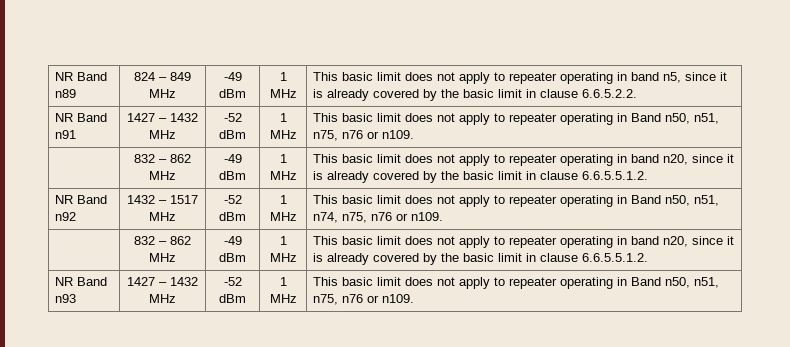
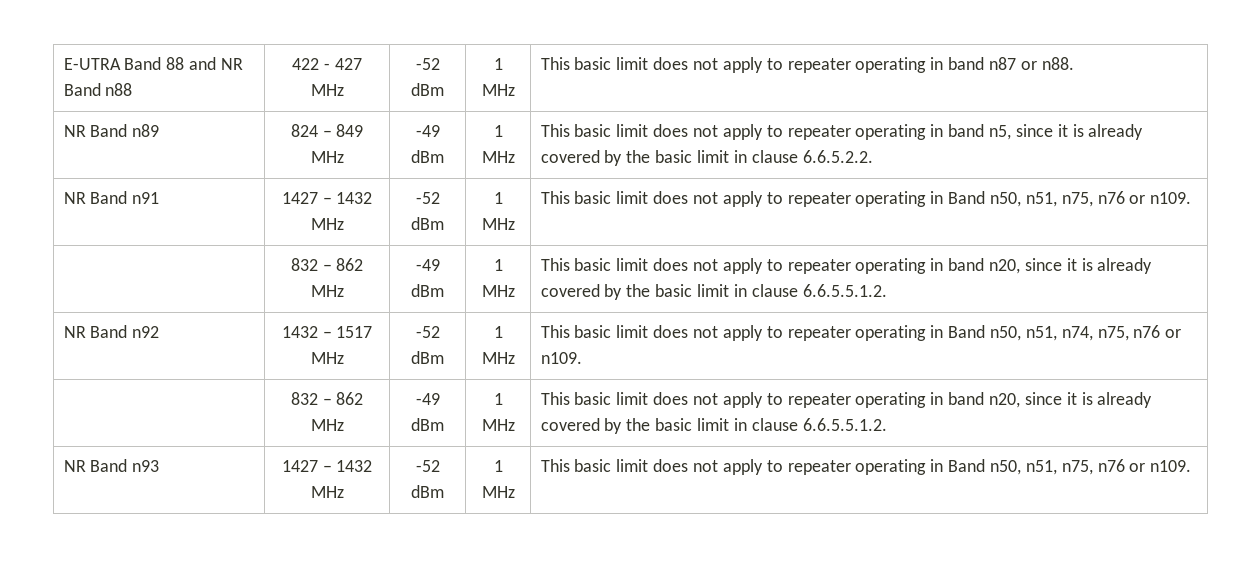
(54, 76) none -> [63,57,243,70] [63,83,133,96] [292,58,362,70] [310,84,344,96] [415,58,440,70] [411,83,444,96] [493,58,503,70] [481,84,515,96] [540,57,1074,73] E-UTRA Band 88 and NR Band n88 | 422 - 427 MHz | -52 dBm | 1 MHz | This basic limit does not apply to repeater operating in band n87 or n88. //

